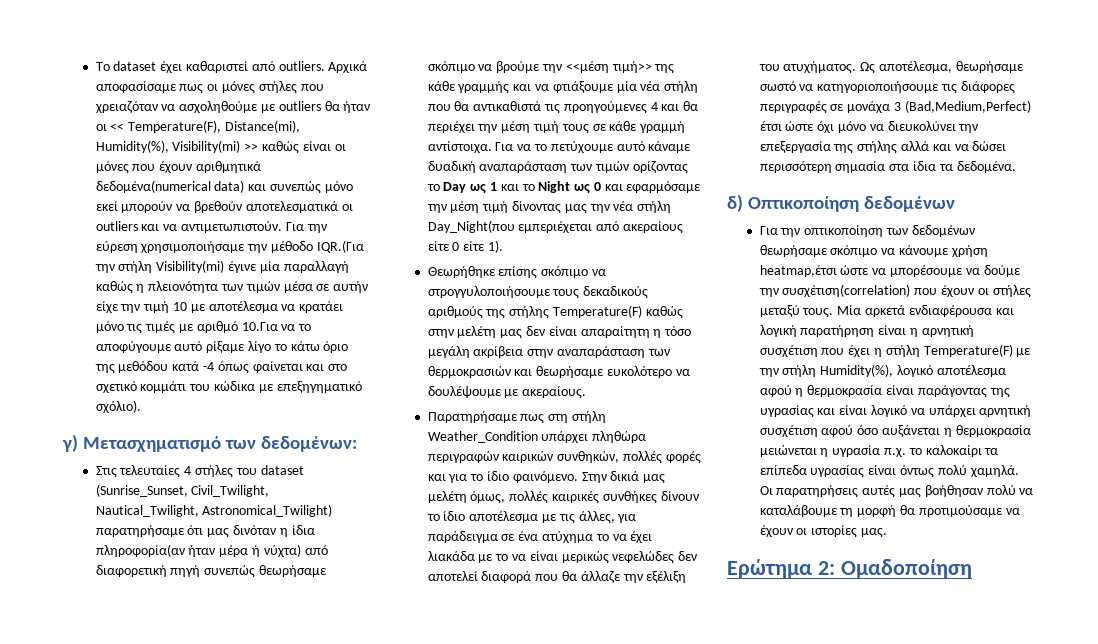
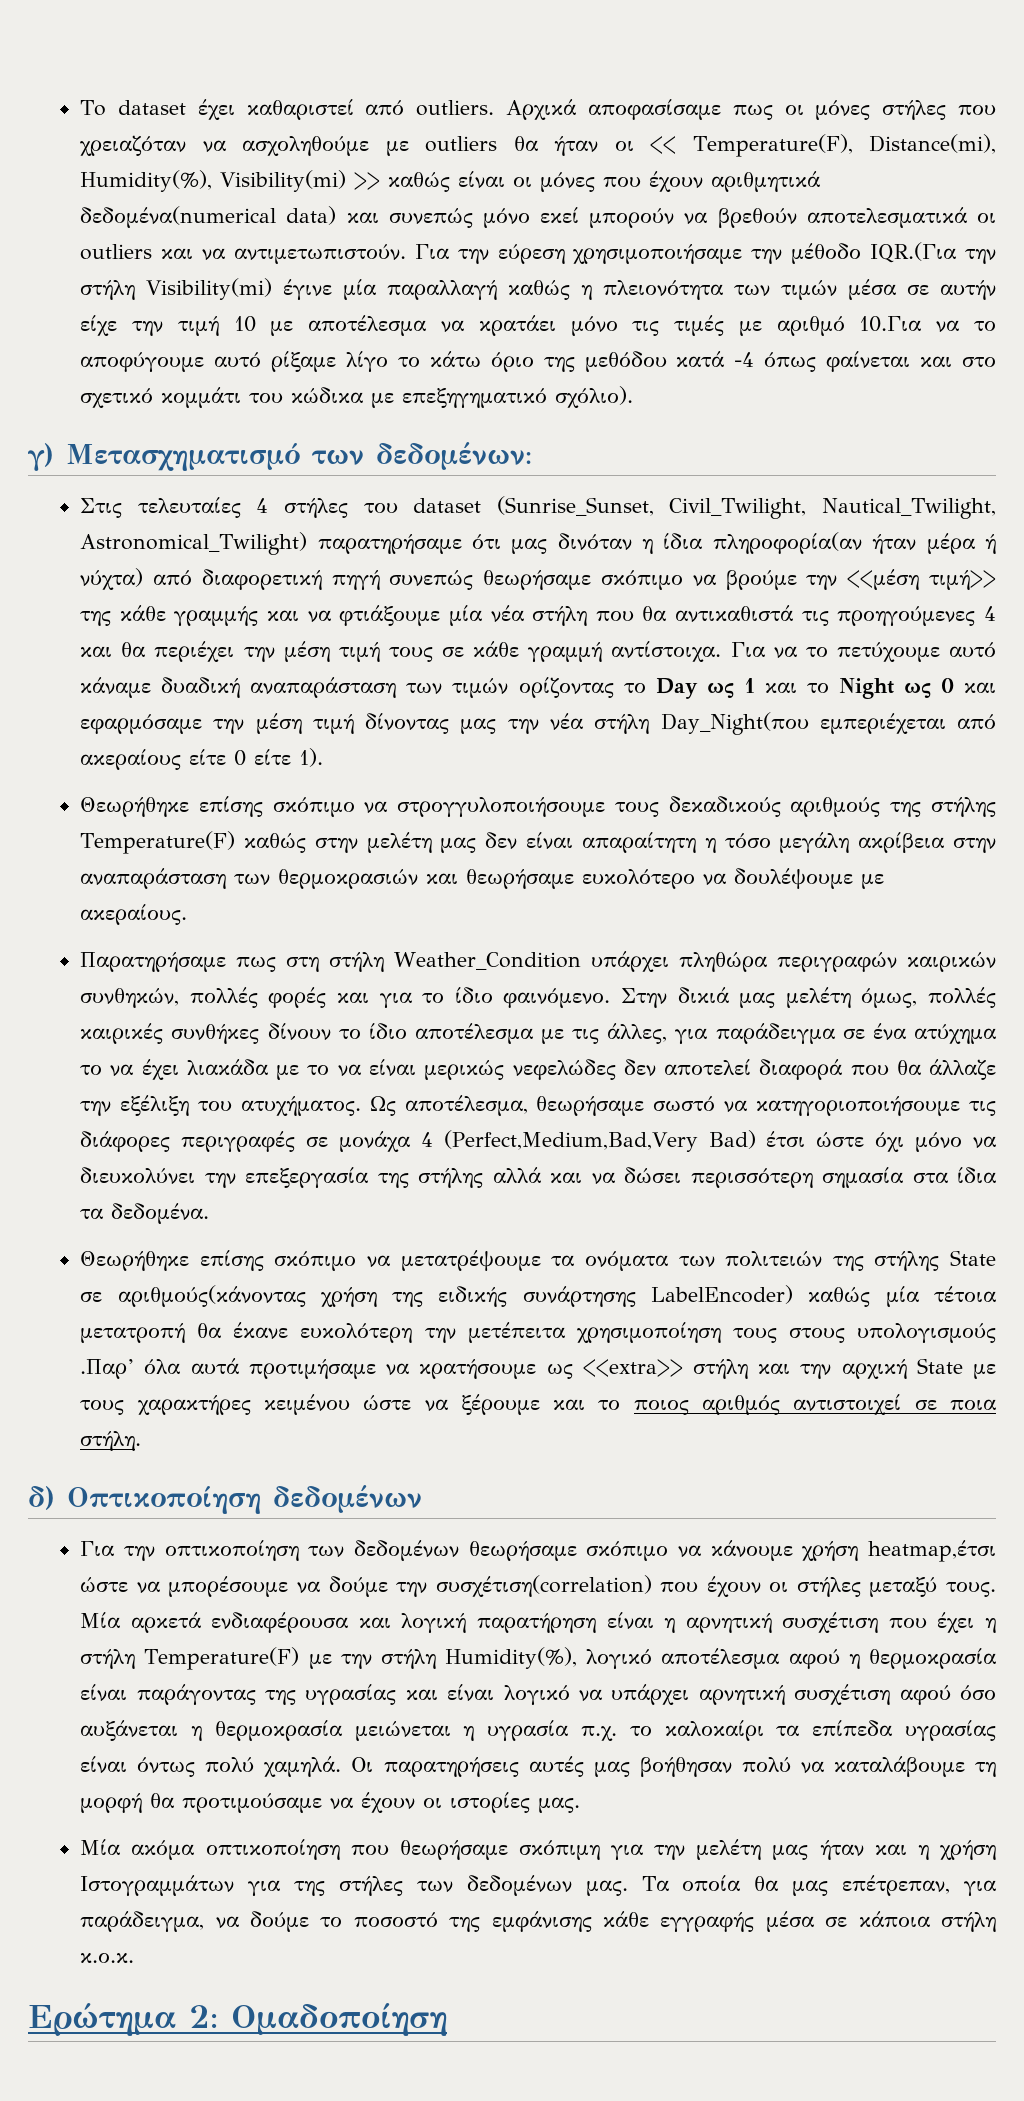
[894,100,1031,113] 3 (Bad,Medium,Perfect) -> [420,1130,756,1152] 4 (Perfect,Medium,Bad,Very Bad)
(1016, 167) none -> [80,1250,996,1271] [80,1285,997,1307] [80,1322,996,1343] [80,1358,996,1379] [80,1394,997,1415] [80,1431,142,1451] // Θεωρήθηκε επίσης σκόπιμο να μετατρέψουμε τα ονόματα των πολιτειών της στήλης State σε αριθμούς(κάνοντας χρήση της ειδικής συνάρτησης LabelEncoder) καθώς μία τέτοια μετατροπή θα έκανε ευκολότερη την μετέπειτα χρησιμοποίηση τους στους υπολογισμούς .Παρ’ όλα αυτά προτιμήσαμε να κρατήσουμε ως <<extra>> στήλη και την αρχική State με τους χαρακτήρες κειμένου ώστε να ξέρουμε και το ποιος αριθμός αντιστοιχεί σε ποια στήλη.
(888, 533) none -> [80,1839,996,1860] [80,1875,998,1896] [80,1911,996,1932] [80,1953,135,1963] // Μία ακόμα οπτικοποίηση που θεωρήσαμε σκόπιμη για την μελέτη μας ήταν και η χρήση Ιστογραμμάτων για της στήλες των δεδομένων μας. Τα οποία θα μας επέτρεπαν, για παράδειγμα, να δούμε το ποσοστό της εμφάνισης κάθε εγγραφής μέσα σε κάποια στήλη κ.ο.κ.

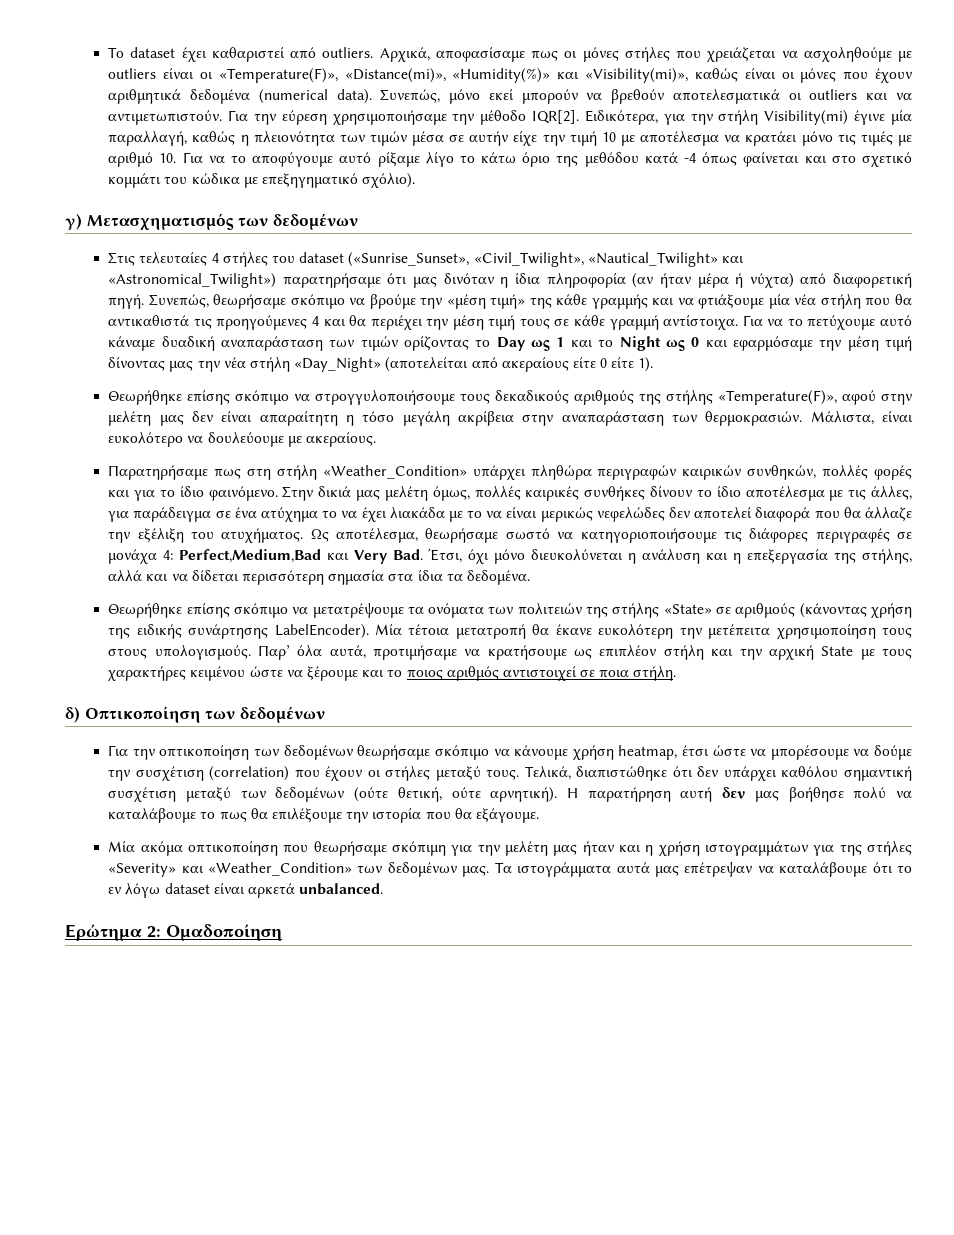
[506,99,578,120] Αρχικά -> [379,47,430,62] Αρχικά,
[80,135,187,156] χρειαζόταν -> [707,47,777,62] χρειάζεται
[513,134,996,157] [80,170,381,192] θα ήταν οι << Temperature(F), Distance(mi), Humidity(%), Visibility(mi) >> -> [163,68,689,83] είναι οι «Temperature(F)», «Distance(mi)», «Humidity(%)» και «Visibility(mi)»,
[80,206,473,228] δεδομένα(numerical data) και συνεπώς -> [189,89,441,104] δεδομένα (numerical data). Συνεπώς,
[870,242,958,263] IQR.(Για -> [532,110,685,125] IQR[2]. Ειδικότερα, για
[387,280,498,300] παραλλαγή -> [108,131,188,146] παραλλαγή,
[859,316,923,332] 10.Για -> [159,152,203,163] 10. Για
[66,442,532,471] Μετασχηματισμό των δεδομένων: -> [86,213,358,231] Μετασχηματισμός των δεδομένων
[496,496,997,519] [80,532,308,555] (Sunrise_Sunset, Civil_Twilight, Nautical_Twilight, Astronomical_Twilight) -> [348,252,744,267] [108,273,277,288] («Sunrise_Sunset», «Civil_Twilight», «Nautical_Twilight» και «Astronomical_Twilight»)
[712,532,862,554] πληροφορία(αν -> [546,273,654,288] πληροφορία (αν
[331,570,474,590] πηγή συνεπώς -> [108,294,209,309] πηγή. Συνεπώς,
[847,569,996,590] <<μέση τιμή>> -> [446,294,526,309] «μέση τιμή»
[660,712,946,735] Day_Night(που εμπεριέχεται -> [294,357,469,372] «Day_Night» (αποτελείται
[80,831,307,854] Temperature(F) καθώς -> [718,390,877,405] «Temperature(F)», αφού
[278,869,575,889] θερμοκρασιών και θεωρήσαμε -> [705,411,913,426] θερμοκρασιών. Μάλιστα, είναι
[734,868,854,889] δουλέψουμε -> [207,432,284,447] δουλεύουμε
[394,952,582,970] Weather_Condition -> [322,465,467,479] «Weather_Condition»
[420,1130,998,1152] [80,1167,236,1188] 4 (Perfect,Medium,Bad,Very Bad) έτσι ώστε όχι μόνο να διευκολύνει την -> [163,548,742,564] 4: Perfect,Medium,Bad και Very Bad. Έτσι, όχι μόνο διευκολύνεται η ανάλυση και η
[418,1168,484,1188] στήλης -> [862,549,913,564] στήλης,
[624,1167,682,1183] δώσει -> [191,570,239,581] δίδεται
[949,1250,996,1266] [80,1285,306,1307] State σε αριθμούς(κάνοντας -> [663,603,867,618] «State» σε αριθμούς (κάνοντας
[651,1285,920,1307] LabelEncoder) καθώς μία -> [274,624,403,639] LabelEncoder). Μία
[857,1323,996,1343] [80,1358,240,1379] υπολογισμούς .Παρ’ όλα αυτά -> [154,645,366,660] υπολογισμούς. Παρ’ όλα αυτά,
[582,1359,683,1377] <<extra>> -> [599,645,657,657] επιπλέον
(261, 1500) none -> [205,710,236,720] των
[868,1540,997,1562] heatmap,έτσι -> [618,745,709,760] heatmap, έτσι
[435,1575,652,1597] συσχέτιση(correlation) -> [135,766,290,781] συσχέτιση (correlation)
[80,1612,997,1633] [80,1647,998,1670] [80,1684,996,1705] [80,1720,996,1741] [80,1756,997,1777] [80,1792,581,1813] Μία αρκετά ενδιαφέρουσα και λογική παρατήρηση είναι η αρνητική συσχέτιση που έχει η στήλη Temperature(F) με την στήλη Humidity(%), λογικό αποτέλεσμα αφού η θερμοκρασία είναι παράγοντας της υγρασίας και είναι λογικό να υπάρχει αρνητική συσχέτιση αφού όσο αυξάνεται η θερμοκρασία μειώνεται η υγρασία π.χ. το καλοκαίρι τα επίπεδα υγρασίας είναι όντως πολύ χαμηλά. Οι παρατηρήσεις αυτές μας βοήθησαν πολύ να καταλάβουμε τη μορφή θα προτιμούσαμε να έχουν οι ιστορίες μας. -> [524,766,913,781] [108,787,913,802] [108,808,539,823] Τελικά, διαπιστώθηκε ότι δεν υπάρχει καθόλου σημαντική συσχέτιση μεταξύ των δεδομένων (ούτε θετική, ούτε αρνητική). Η παρατήρηση αυτή δεν μας βοήθησε πολύ να καταλάβουμε το πως θα επιλέξουμε την ιστορία που θα εξάγουμε.
[80,1875,235,1896] Ιστογραμμάτων -> [704,841,808,856] ιστογραμμάτων
(403, 1886) none -> [108,862,353,877] «Severity» και «Weather_Condition»
[682,1875,998,1896] [80,1911,996,1932] [80,1953,135,1963] οποία θα μας επέτρεπαν, για παράδειγμα, να δούμε το ποσοστό της εμφάνισης κάθε εγγραφής μέσα σε κάποια στήλη κ.ο.κ. -> [517,861,912,877] [108,883,384,898] ιστογράμματα αυτά μας επέτρεψαν να καταλάβουμε ότι το εν λόγω dataset είναι αρκετά unbalanced.

